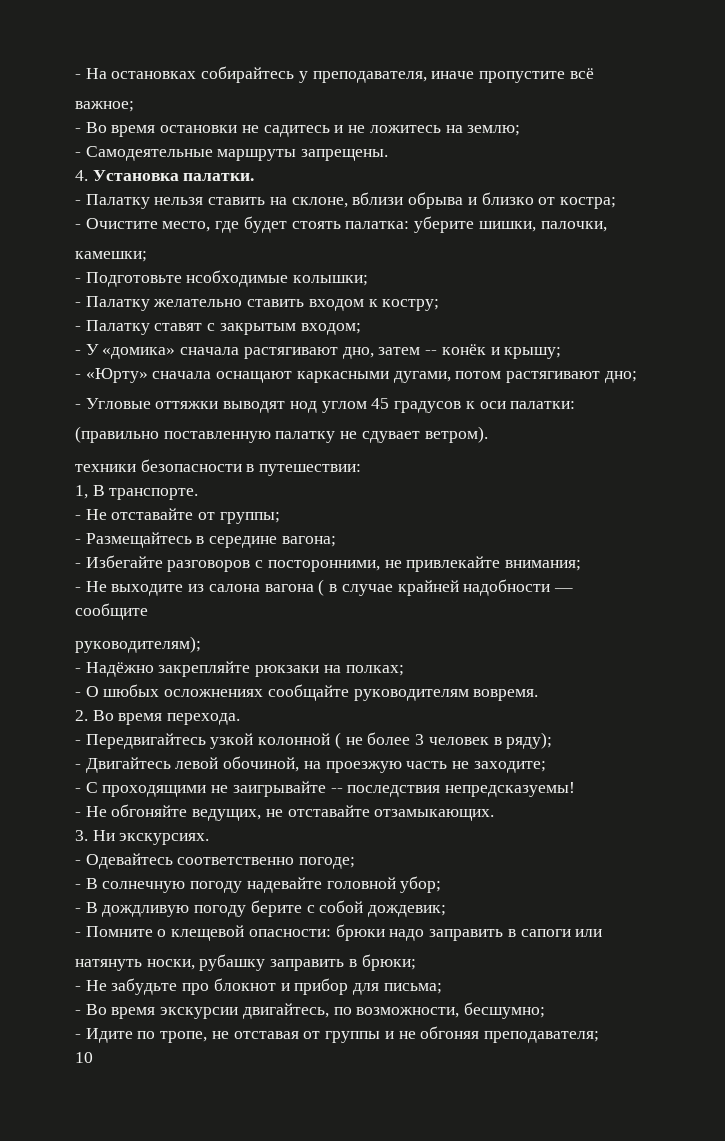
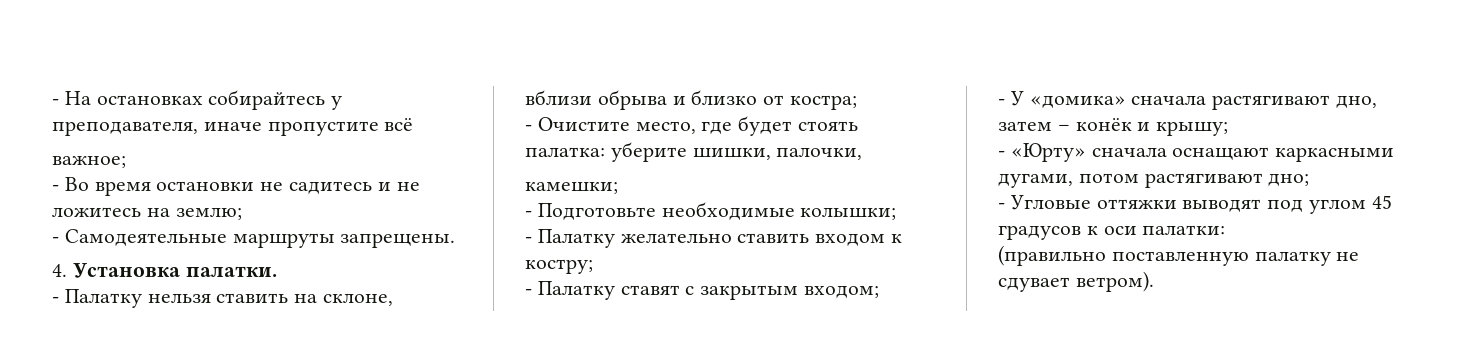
[186,270,289,287] нсобходимые -> [661,202,795,220] необходимые
[425,350,438,355] -- -> [1057,124,1070,131] –
[289,401,317,413] нод -> [1267,199,1304,212] под
[75,459,362,476] [75,485,199,500] [75,508,280,524] [75,532,336,548] [75,555,582,572] [75,579,573,596] [75,603,148,620] [75,636,201,653] [75,661,404,677] [75,684,539,701] [75,710,241,725] [75,732,553,749] [75,756,546,773] [75,781,576,797] [75,804,495,821] [75,830,210,845] [75,853,356,869] [75,876,442,893] [75,900,447,917] [75,924,603,941] [75,954,416,971] [75,978,442,995] [75,1002,546,1019] [75,1026,599,1043] [75,1052,93,1063] // техники безопасности в путешествии: // 1, В транспорте. // - Не отставайте от группы; // - Размещайтесь в середине вагона; // - Избегайте разговоров с посторонними, не привлекайте внимания; // - Не выходите из салона вагона ( в случае крайней надобности — сообщите // руководителям); // - Надёжно закрепляйте рюкзаки на полках; // - О шюбых осложнениях сообщайте руководителям вовремя. // 2. Во время перехода. // - Передвигайтесь узкой колонной ( не более 3 человек в ряду); // - Двигайтесь левой обочиной, на проезжую часть не заходите; // - С проходящими не заигрывайте -- последствия непредсказуемы! // - Не обгоняйте ведущих, не отставайте отзамыкающих. // 3. Ни экскурсиях. // - Одевайтесь соответственно погоде; // - В солнечную погоду надевайте головной убор; // - В дождливую погоду берите с собой дождевик; // - Помните о клещевой опасности: брюки надо заправить в сапоги или // натянуть носки, рубашку заправить в брюки; // - Не забудьте про блокнот и прибор для письма; // - Во время экскурсии двигайтесь, по возможности, бесшумно; // - Идите по тропе, не отставая от группы и не обгоняя преподавателя; // 10 -> (1154, 281) none

